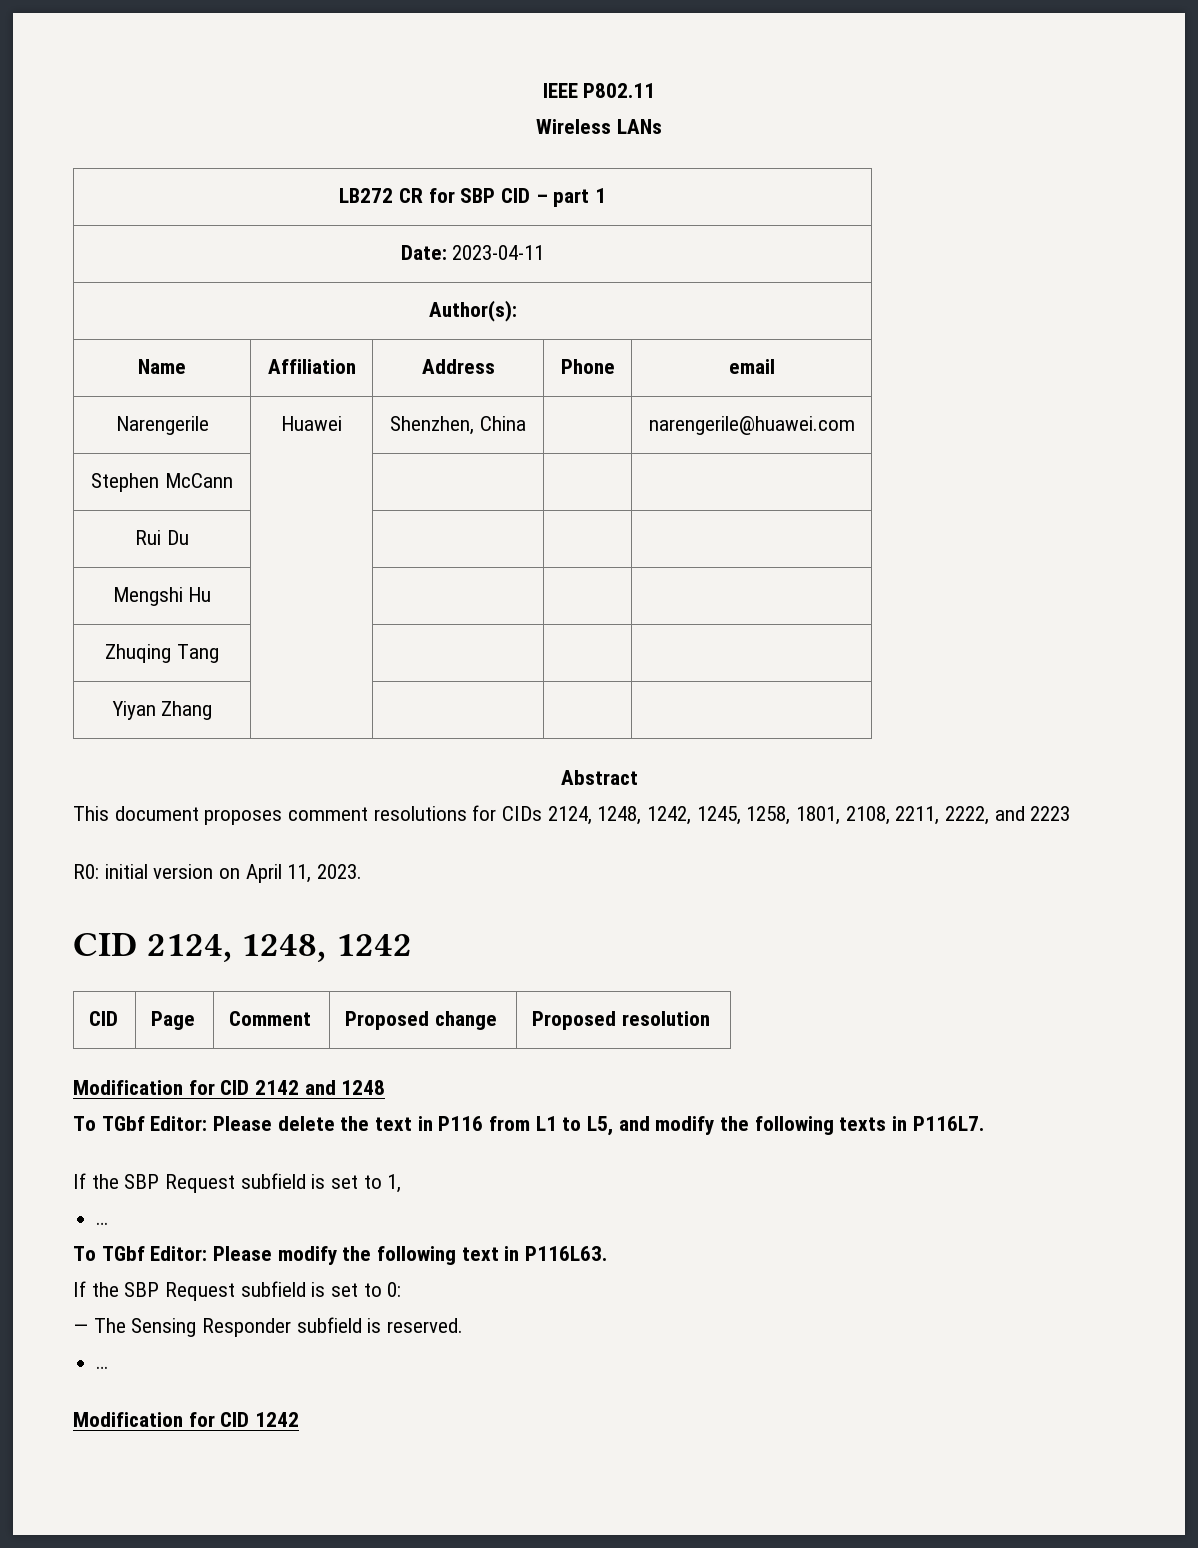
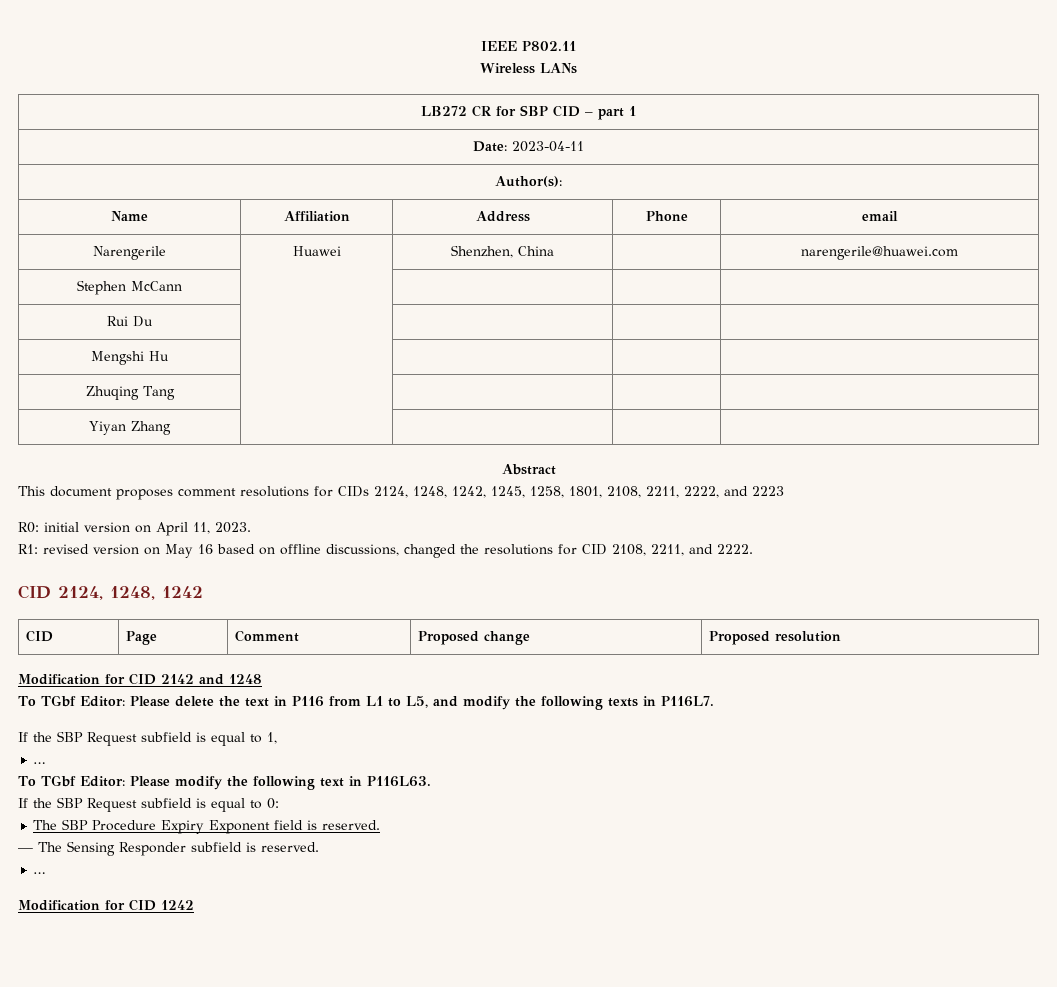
(363, 871) none -> [18,544,753,558] // R1: revised version on May 16 based on offline discussions, changed the resolutions for CID 2108, 2211, and 2222.
[331,1175,359,1189] set -> [211,732,245,746] equal
[331,1283,359,1297] set -> [211,798,245,812] equal
(402, 1289) none -> [33,819,381,834] // The SBP Procedure Expiry Exponent field is reserved.

